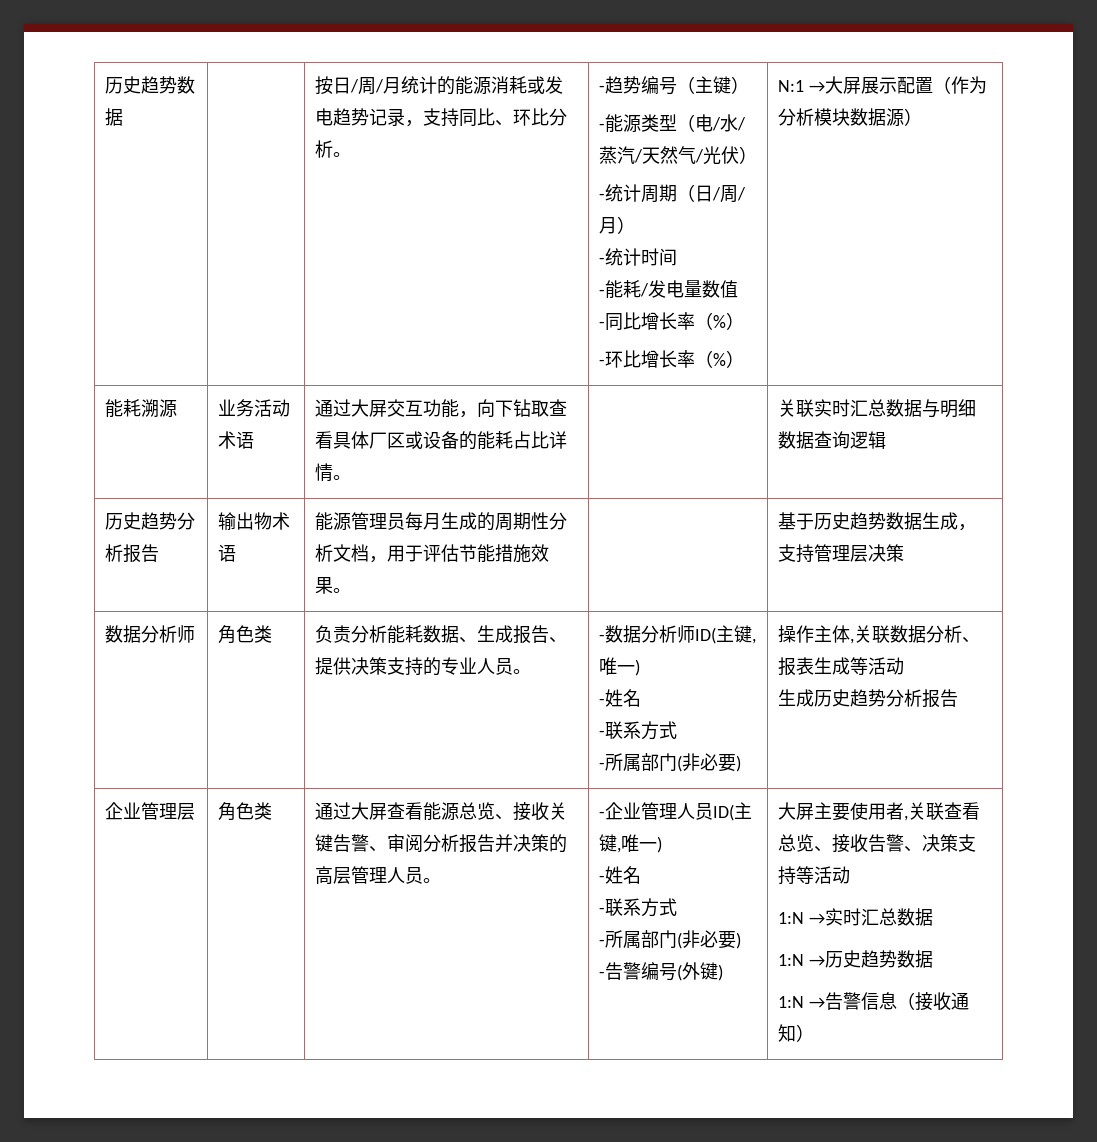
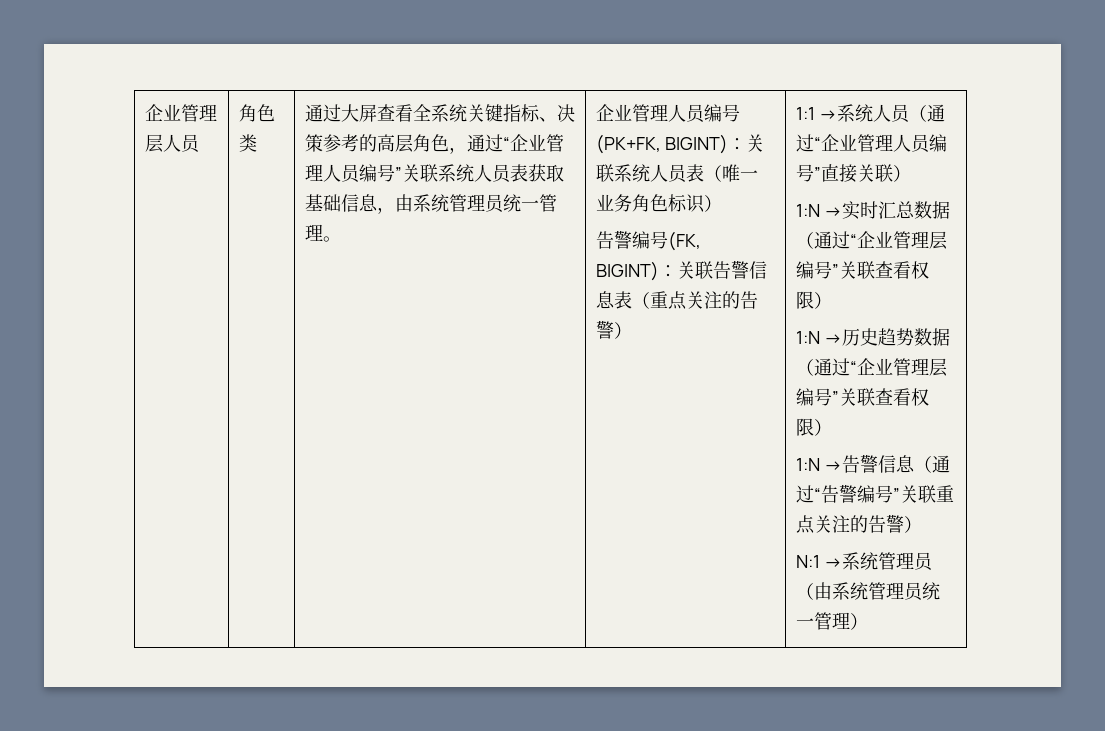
[104,76,195,94] [104,108,123,126] [314,76,563,95] [314,108,567,127] [314,140,351,158] [598,76,749,95] [598,114,746,133] [598,146,757,165] [598,184,746,203] [598,216,635,234] [598,248,677,266] [598,280,738,299] [598,312,744,331] [598,350,744,368] [777,76,987,94] [777,108,922,127] [104,399,177,418] [217,399,290,417] [217,431,254,449] [314,399,567,418] [314,431,567,450] [314,463,351,482] [777,399,976,418] [777,431,886,449] [104,512,195,530] [104,544,159,563] [217,512,290,531] [217,544,236,562] [314,512,567,531] [314,544,549,563] [314,577,351,594] [777,512,976,531] [777,544,904,563] [104,625,195,643] [217,625,272,644] [314,625,567,644] [314,657,531,676] [598,625,756,644] [598,657,640,676] [598,689,641,707] [598,721,677,740] [598,753,741,772] [777,625,980,644] [777,657,904,676] [777,689,958,708] [104,802,195,820] 历史趋势数据 | | 按日/周/月统计的能源消耗或发电趋势记录，支持同比、环比分析。 | -趋势编号（主键） // -能源类型（电/水/蒸汽/天然气/光伏） // -统计周期（日/周/月） // -统计时间 // -能耗/发电量数值 // -同比增长率（%） // -环比增长率（%） | N:1 →大屏展示配置（作为分析模块数据源） // 能耗溯源 | 业务活动术语 | 通过大屏交互功能，向下钻取查看具体厂区或设备的能耗占比详情。 | | 关联实时汇总数据与明细数据查询逻辑 // 历史趋势分析报告 | 输出物术语 | 能源管理员每月生成的周期性分析文档，用于评估节能措施效果。 | | 基于历史趋势数据生成，支持管理层决策 // 数据分析师 | 角色类 | 负责分析能耗数据、生成报告、提供决策支持的专业人员。 | -数据分析师ID(主键,唯一) // -姓名 // -联系方式 // -所属部门(非必要) | 操作主体,关联数据分析、报表生成等活动 // 生成历史趋势分析报告 // 企业管理层 -> [144,104,217,122] [144,134,201,153] 企业管理层人员
[422,802,567,821] [314,834,567,853] [314,866,441,885] [598,802,752,821] [598,834,662,853] [598,866,641,884] [598,898,677,917] [598,930,741,949] [598,962,723,981] [777,802,980,821] [777,834,976,853] [777,866,850,885] 能源总览、接收关键告警、审阅分析报告并决策的高层管理人员。 | -企业管理人员ID(主键,唯一) // -姓名 // -联系方式 // -所属部门(非必要) // -告警编号(外键) | 大屏主要使用者,关联查看总览、接收告警、决策支持等活动 -> [412,104,575,122] [304,134,564,154] [304,164,564,183] [304,194,557,214] [304,224,341,242] [595,104,740,123] [595,134,765,154] [595,164,758,183] [595,194,722,213] [595,230,701,251] [595,260,767,281] [595,291,758,310] [595,320,632,339] [795,104,946,123] [795,134,947,153] [795,164,911,183] 全系统关键指标、决策参考的高层角色，通过“企业管理人员编号”关联系统人员表获取基础信息，由系统管理员统一管理。 | 企业管理人员编号(PK+FK, BIGINT)：关联系统人员表（唯一业务角色标识） // 告警编号(FK, BIGINT)：关联告警信息表（重点关注的告警） | 1:1 →系统人员（通过“企业管理人员编号”直接关联）
(933, 917) none -> [795,231,947,250] [795,261,929,279] [795,291,832,309] （通过“企业管理层编号”关联查看权限）
(933, 959) none -> [795,358,947,377] [795,388,929,406] [795,418,832,436] （通过“企业管理层编号”关联查看权限）
[914,992,969,1011] [777,1024,796,1042] 接收通知 -> [932,455,951,473] [795,484,954,503] [795,514,922,534] [795,552,935,571] [795,582,940,601] [795,612,850,630] 通过“告警编号”关联重点关注的告警） // N:1 →系统管理员（由系统管理员统一管理

